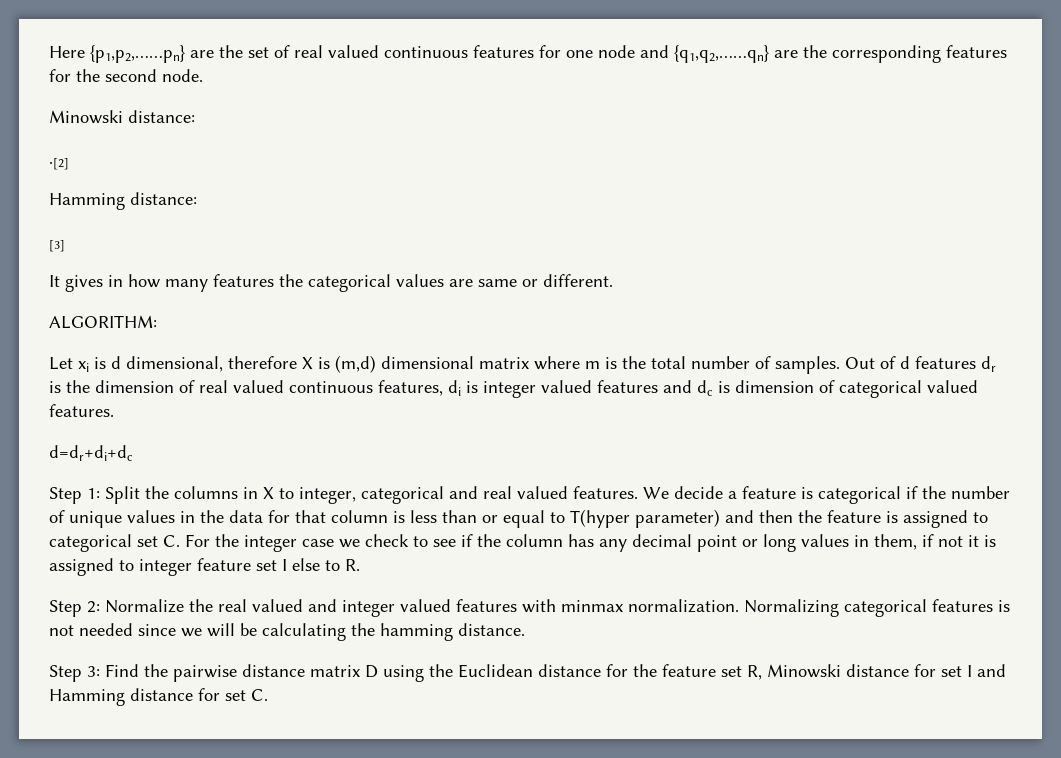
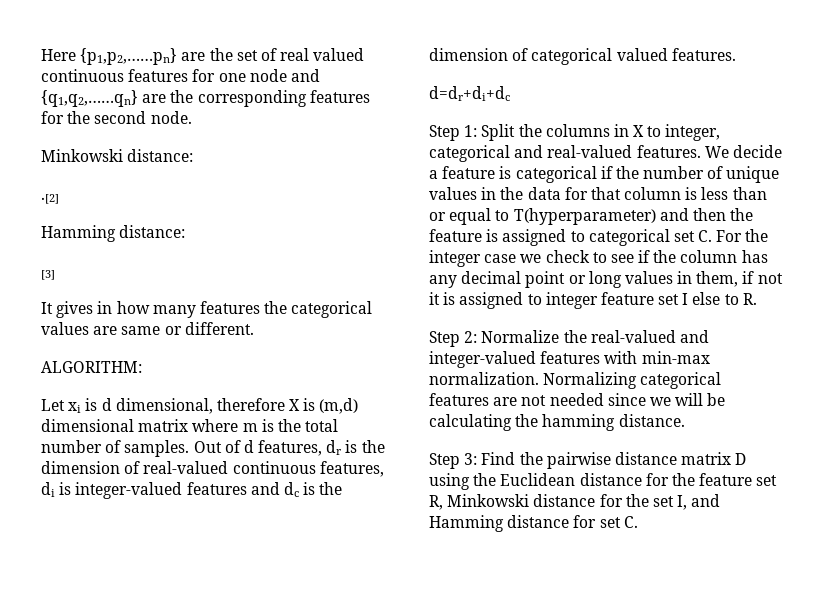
[49,110,123,124] Minowski -> [41,149,123,162] Minkowski
[915,356,976,369] features -> [258,440,323,456] features,
[199,380,284,393] real valued -> [143,461,229,474] real-valued
[483,380,592,398] integer valued -> [75,482,183,499] integer-valued
(730, 387) none -> [319,482,343,495] the
[483,486,568,499] real valued -> [547,145,633,158] real-valued
[570,509,720,528] T(hyper parameter) -> [513,208,656,225] T(hyperparameter)
[218,599,451,617] real valued and integer valued -> [590,330,709,343] [429,351,536,368] real-valued and integer-valued
[561,600,623,612] minmax -> [641,351,710,364] min-max
[998,600,1010,612] is -> [493,397,518,406] are
[767,664,972,678] Minowski distance for set I -> [447,494,688,510] Minkowski distance for the set I,

